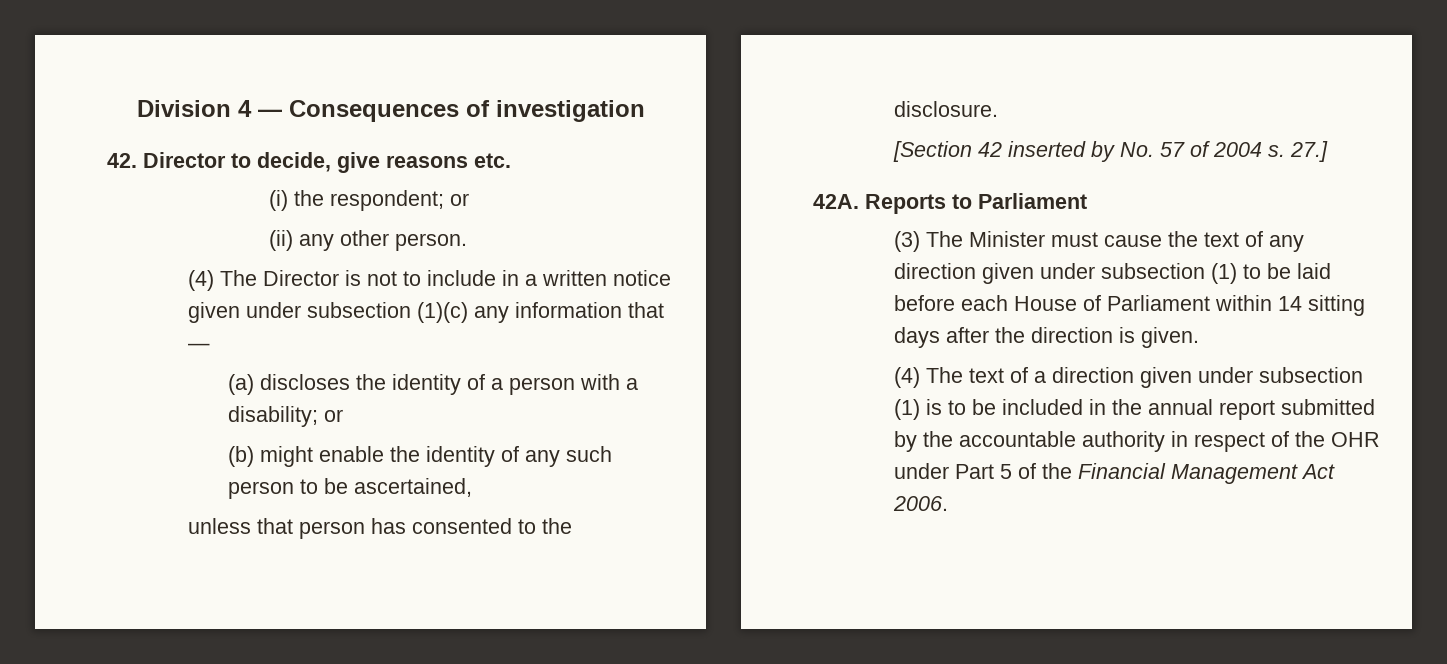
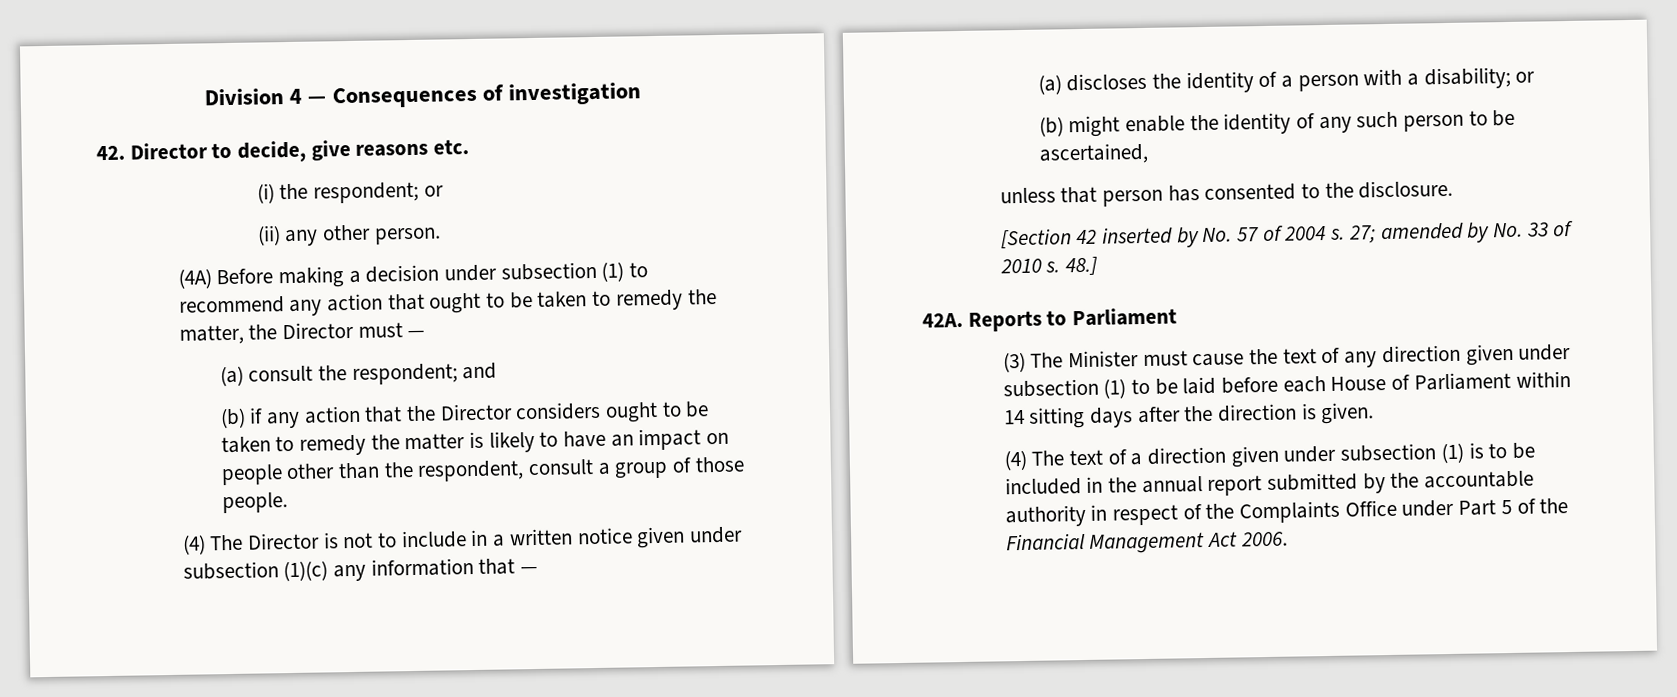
(467, 242) none -> [177,261,649,289] [178,289,717,317] [178,321,426,345] [219,362,498,387] [219,401,710,429] [220,428,730,456] [220,456,745,486] [221,492,288,514] // (4A) Before making a decision under subsection (1) to recommend any action that ought to be taken to remedy the matter, the Director must — // (a) consult the respondent; and // (b) if any action that the Director considers ought to be taken to remedy the matter is likely to have an impact on people other than the respondent, consult a group of those people.
[1289,141,1328,162] 27.] -> [1348,220,1575,244] [999,256,1099,276] 27; amended by No. 33 of 2010 s. 48.]
[1330,432,1380,447] OHR -> [1239,499,1397,524] Complaints Office

